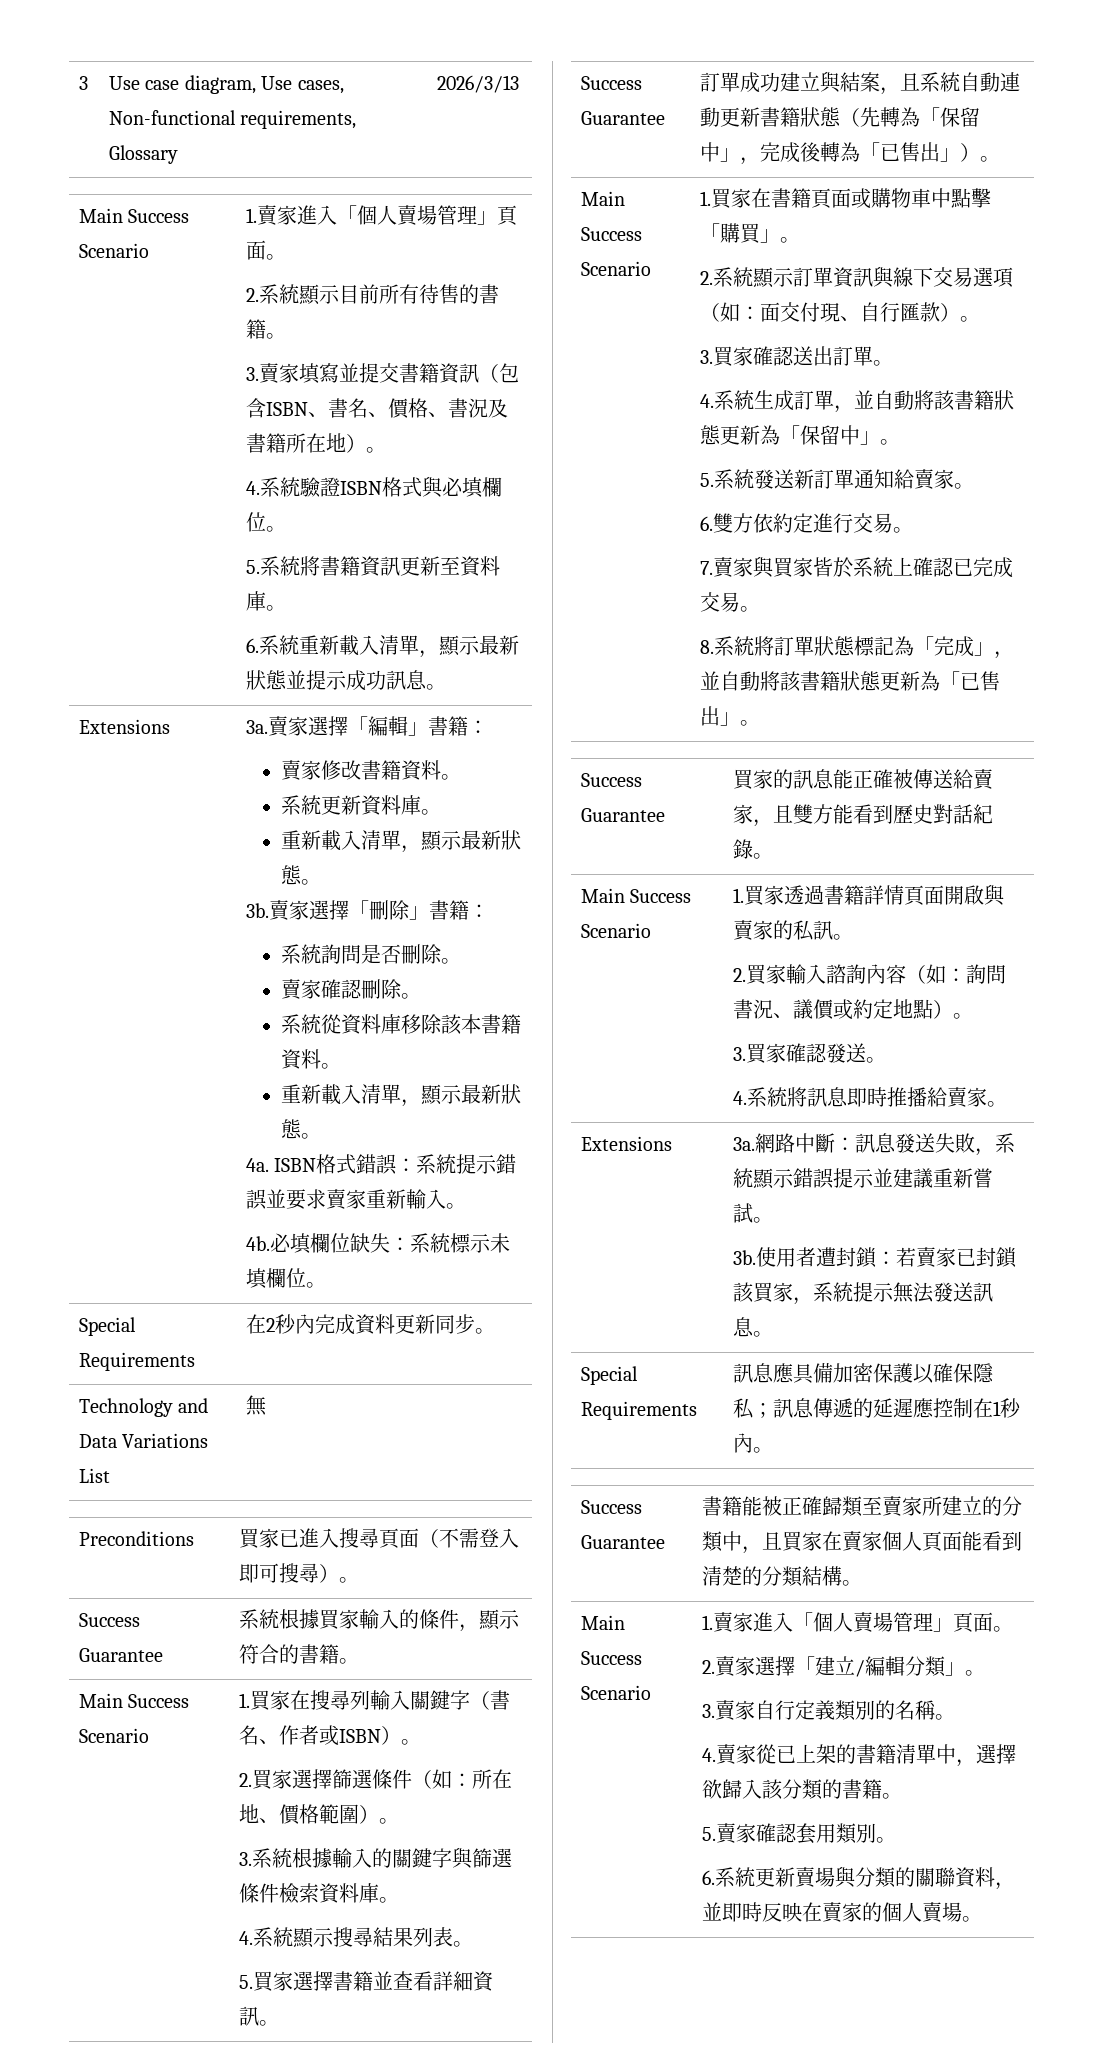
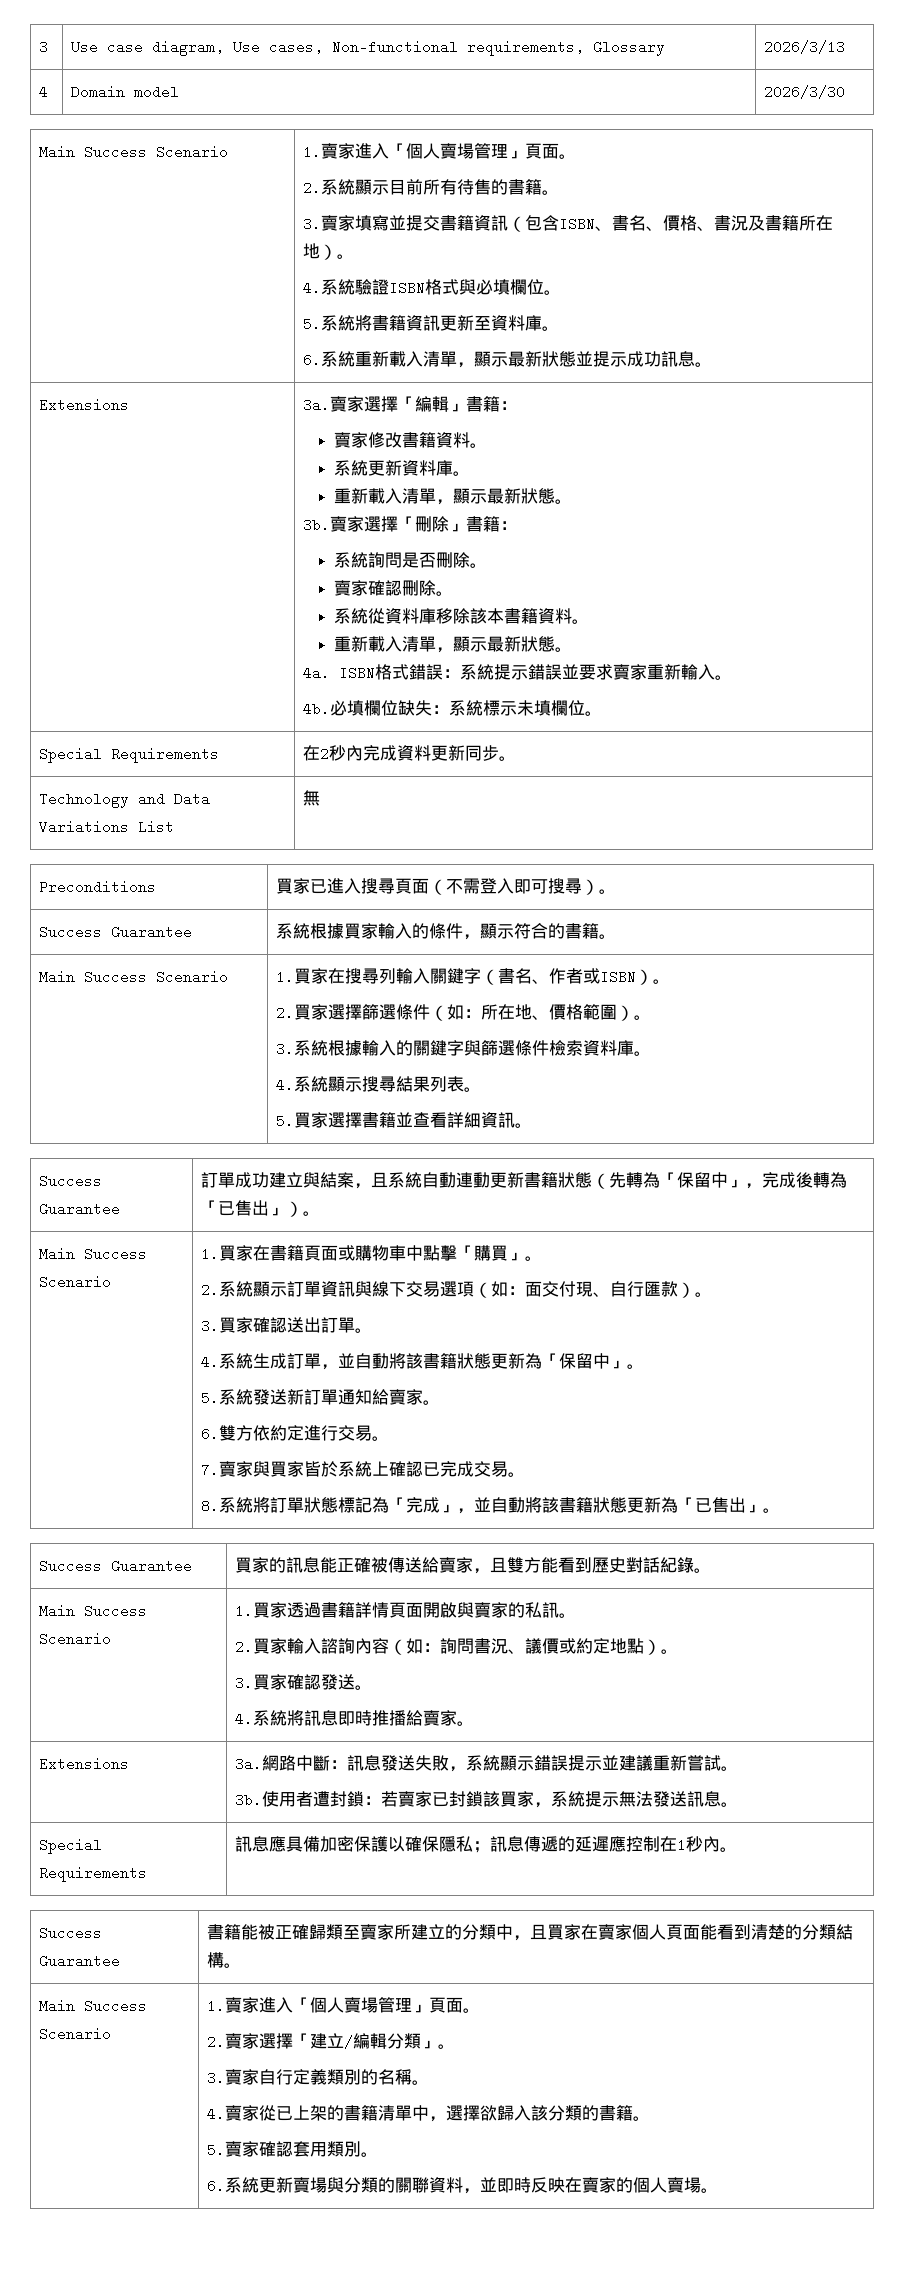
(520, 84) none -> [38,85,48,99] [70,85,179,99] [763,85,845,99] // 4 | Domain model | 2026/3/30

